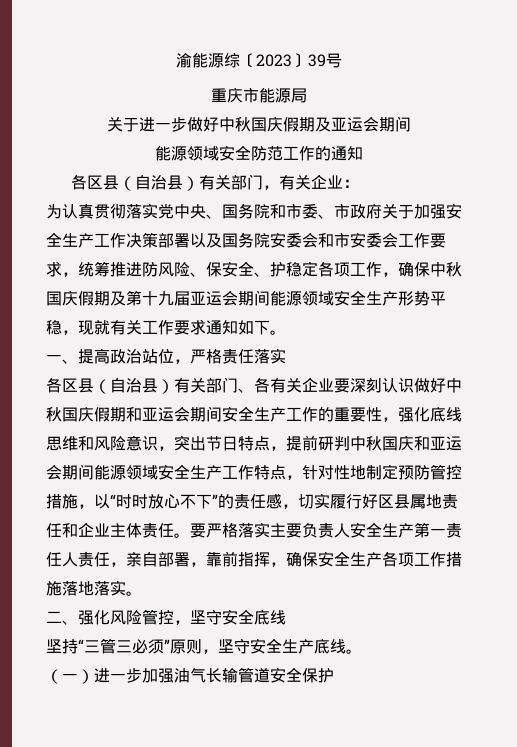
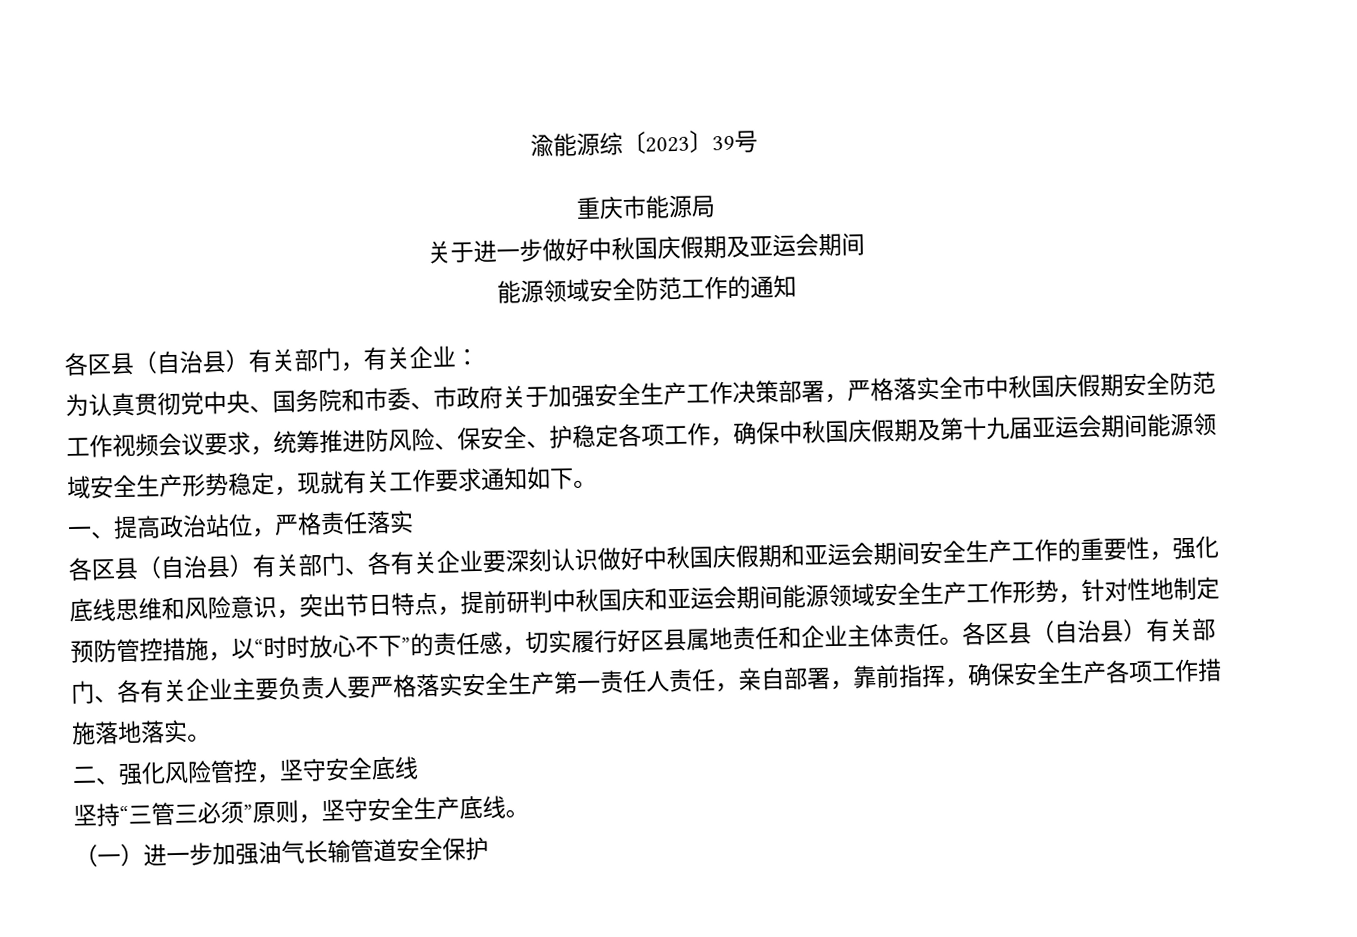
[126,203,158,219] 落实 -> (181, 403) none
[190,232,430,248] 以及国务院安委会和市安委会工作 -> [824,371,1216,404] [66,432,205,458] ，严格落实全市中秋国庆假期安全防范工作视频会议
[430,291,446,306] [46,320,62,335] 平稳 -> [227,471,275,496] 稳定
[254,465,286,480] 特点 -> [1012,579,1059,604] 形势
[190,522,350,538] 要严格落实主要负责人 -> [962,617,1216,646] [71,673,463,705] 各区县（自治县）有关部门、各有关企业主要负责人要严格落实

